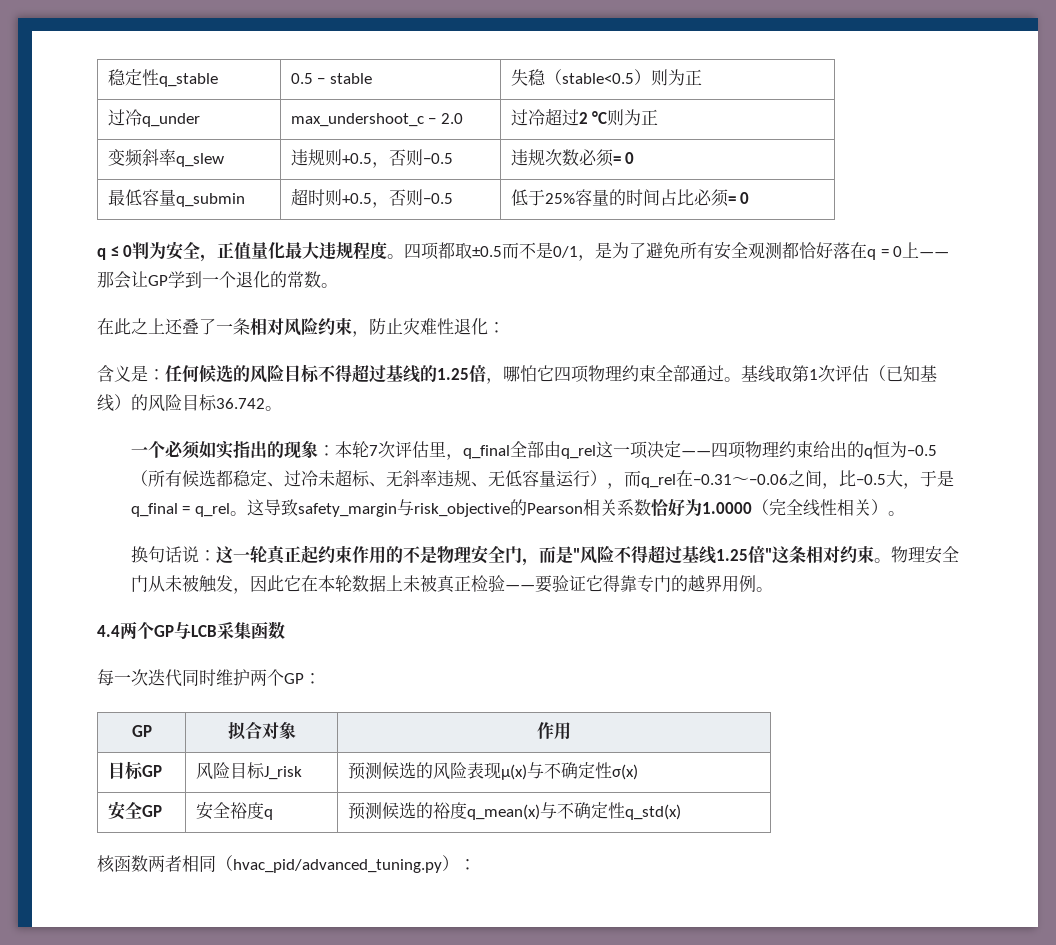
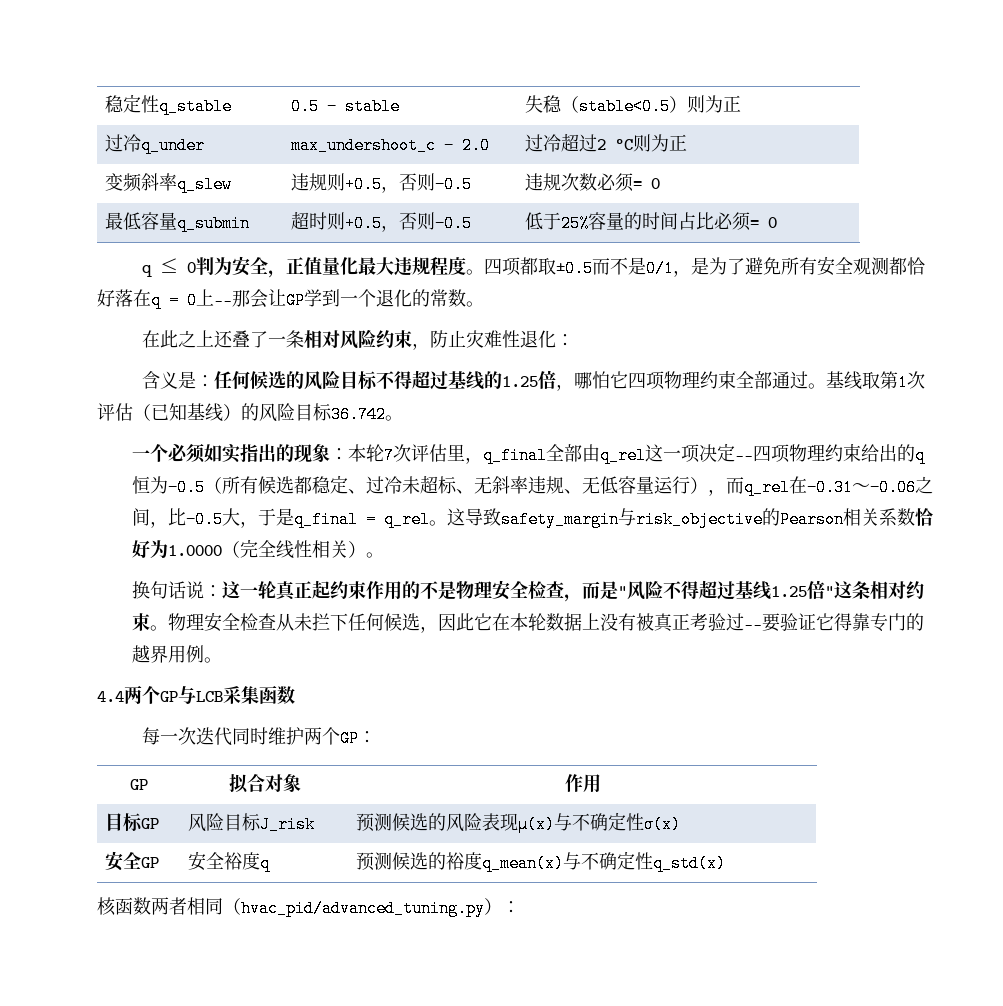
[504,546,522,563] 门 -> [527,581,564,599] 检查
[130,575,233,593] 门从未被触发 -> [239,613,420,631] 检查从未拦下任何候选
[402,575,505,593] 未被真正检验 -> [599,613,744,632] 没有被真正考验过

